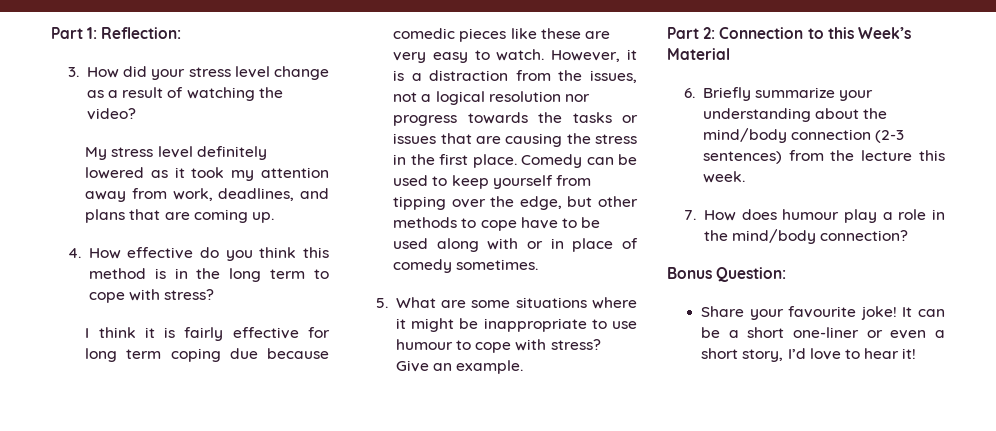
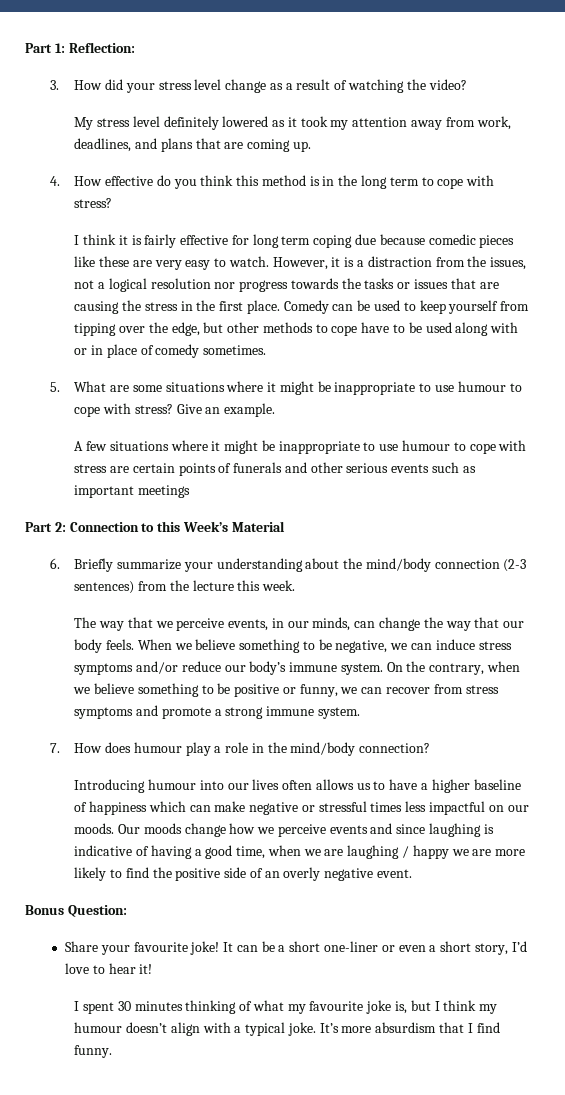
(524, 367) none -> [74,440,527,454] [74,462,476,476] [74,485,191,498] // A few situations where it might be inappropriate to use humour to cope with stress are certain points of funerals and other serious events such as important meetings
(745, 177) none -> [74,617,525,631] [74,639,512,653] [74,661,521,675] [73,683,499,697] [74,705,360,719] // The way that we perceive events, in our minds, can change the way that our body feels. When we believe something to be negative, we can induce stress symptoms and/or reduce our body’s immune system. On the contrary, when we believe something to be positive or funny, we can recover from stress symptoms and promote a strong immune system.
(909, 235) none -> [74,779,521,793] [74,801,529,815] [74,823,494,837] [74,845,526,859] [74,867,413,881] // Introducing humour into our lives often allows us to have a higher baseline of happiness which can make negative or stressful times less impactful on our moods. Our moods change how we perceive events and since laughing is indicative of having a good time, when we are laughing / happy we are more likely to find the positive side of an overly negative event.
(917, 353) none -> [74,1000,498,1014] [74,1022,500,1036] [74,1045,113,1058] // I spent 30 minutes thinking of what my favourite joke is, but I think my humour doesn’t align with a typical joke. It’s more absurdism that I find funny.

